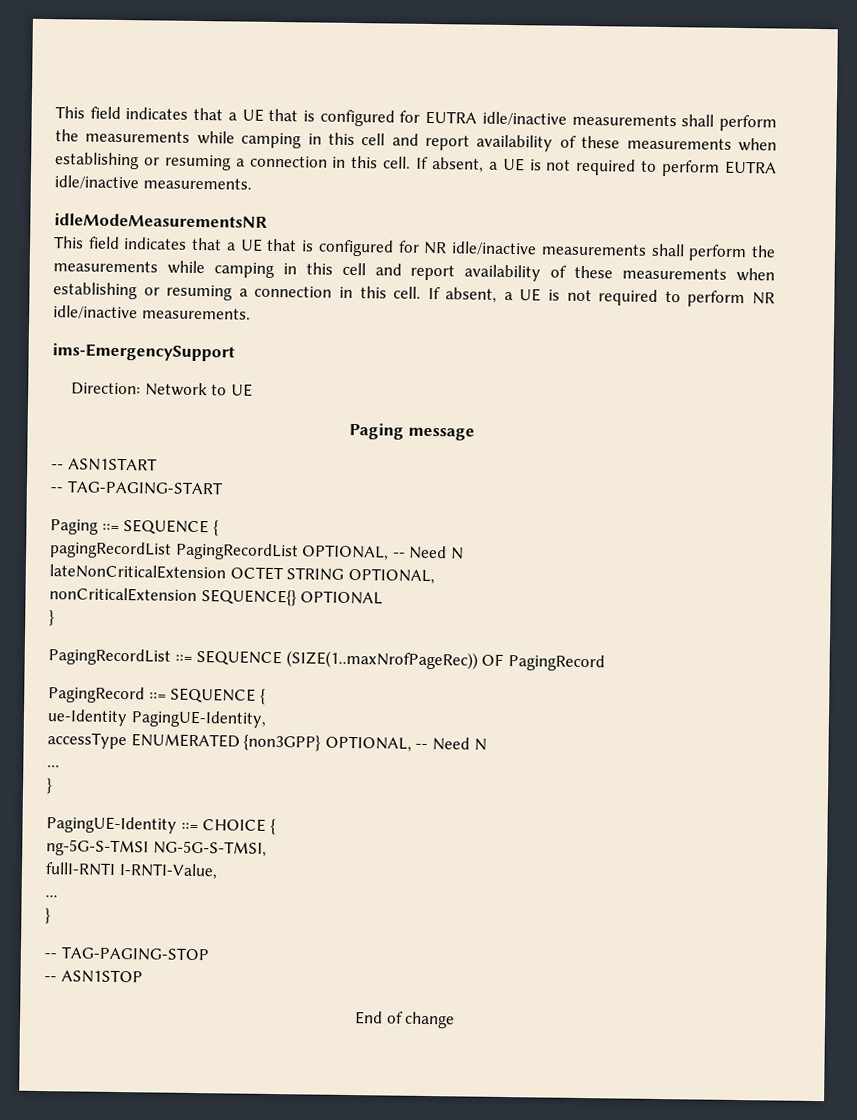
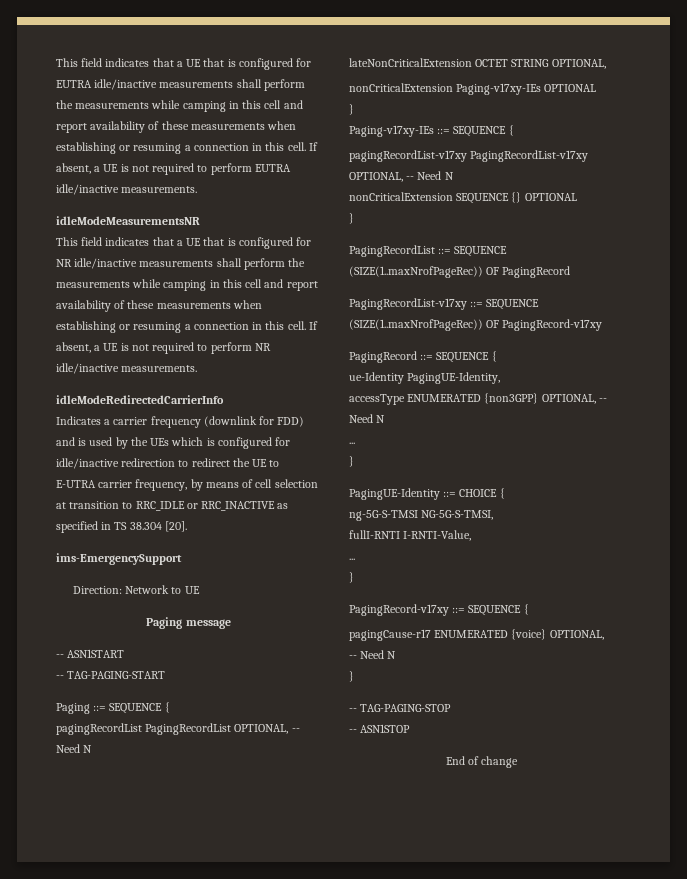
(251, 313) none -> [56,395,224,404] [56,416,305,428] [56,437,291,449] [56,458,280,469] [56,479,318,491] [56,501,289,511] [56,521,187,533] // idleModeRedirectedCarrierInfo // Indicates a carrier frequency (downlink for FDD) and is used by the UEs which is configured for idle/inactive redirection to redirect the UE to E-UTRA carrier frequency, by means of cell selection at transition to RRC_IDLE or RRC_INACTIVE as specified in TS 38.304 [20].
[200,589,297,607] SEQUENCE{} -> [456,83,597,95] [349,104,354,115] [349,125,514,137] [349,150,589,162] [349,171,454,182] [349,192,522,204] Paging-v17xy-IEs OPTIONAL // } // Paging-v17xy-IEs ::= SEQUENCE { // pagingRecordList-v17xy PagingRecordList-v17xy OPTIONAL, -- Need N // nonCriticalExtension SEQUENCE {}
(605, 663) none -> [349,298,540,310] [349,319,603,331] // PagingRecordList-v17xy ::= SEQUENCE (SIZE(1..maxNrofPageRec)) OF PagingRecord-v17xy
(51, 916) none -> [349,604,529,616] [349,629,604,641] [349,650,397,659] [349,671,354,682] // PagingRecord-v17xy ::= SEQUENCE { // pagingCause-r17 ENUMERATED {voice} OPTIONAL, -- Need N // }

